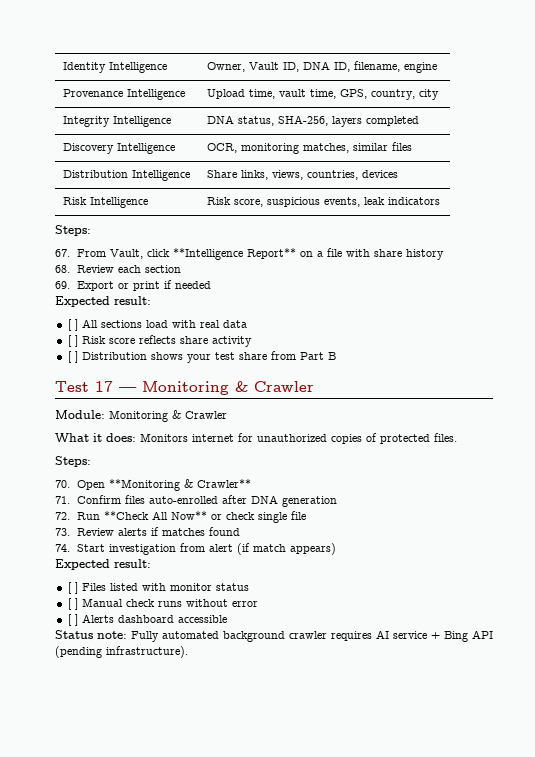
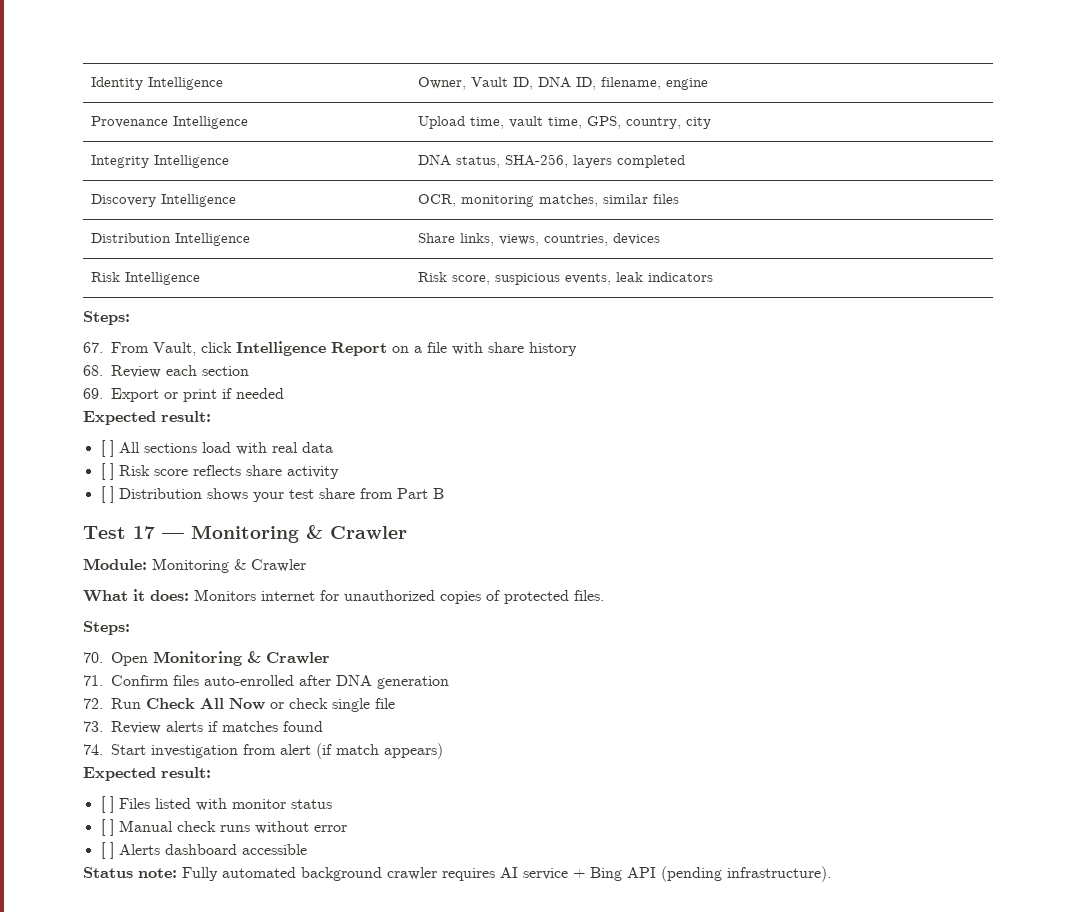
[172,248,296,260] **Intelligence Report** -> [236,341,387,356] Intelligence Report
[108,479,251,491] **Monitoring & Crawler** -> [153,651,330,666] Monitoring & Crawler
[103,511,207,520] **Check All Now** -> [146,698,265,710] Check All Now

